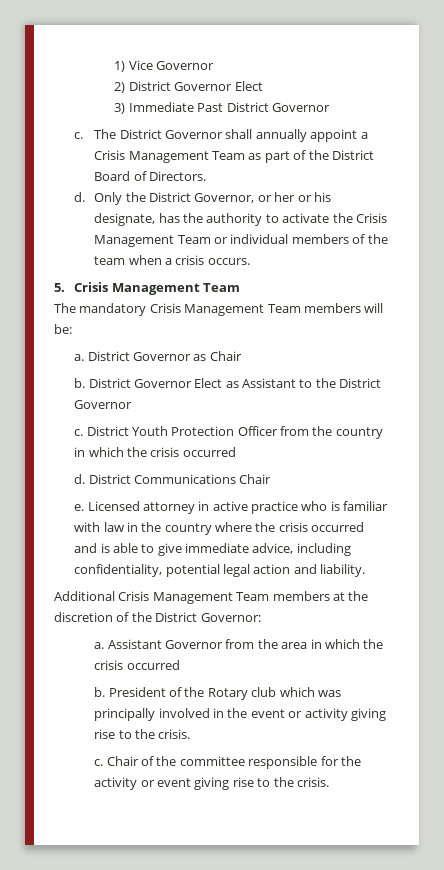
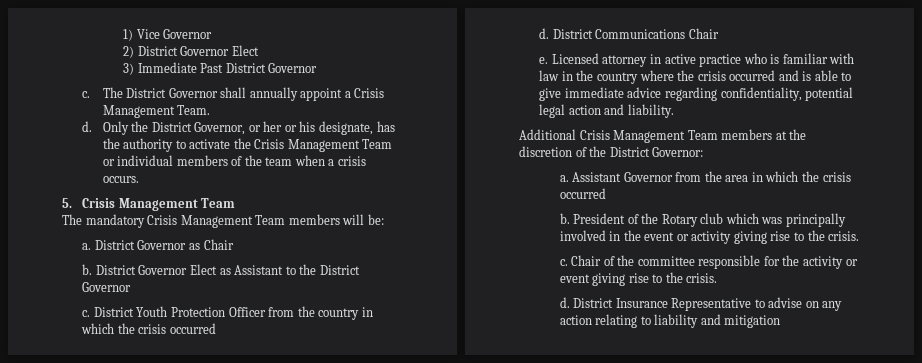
[212,150,374,163] [94,171,207,181] Team as part of the District Board of Directors. -> [177,105,211,115] Team.
[252,543,351,556] advice, including -> [627,87,717,101] advice regarding
(329, 782) none -> [559,297,843,311] [559,314,781,328] // d. District Insurance Representative to advise on any action relating to liability and mitigation

